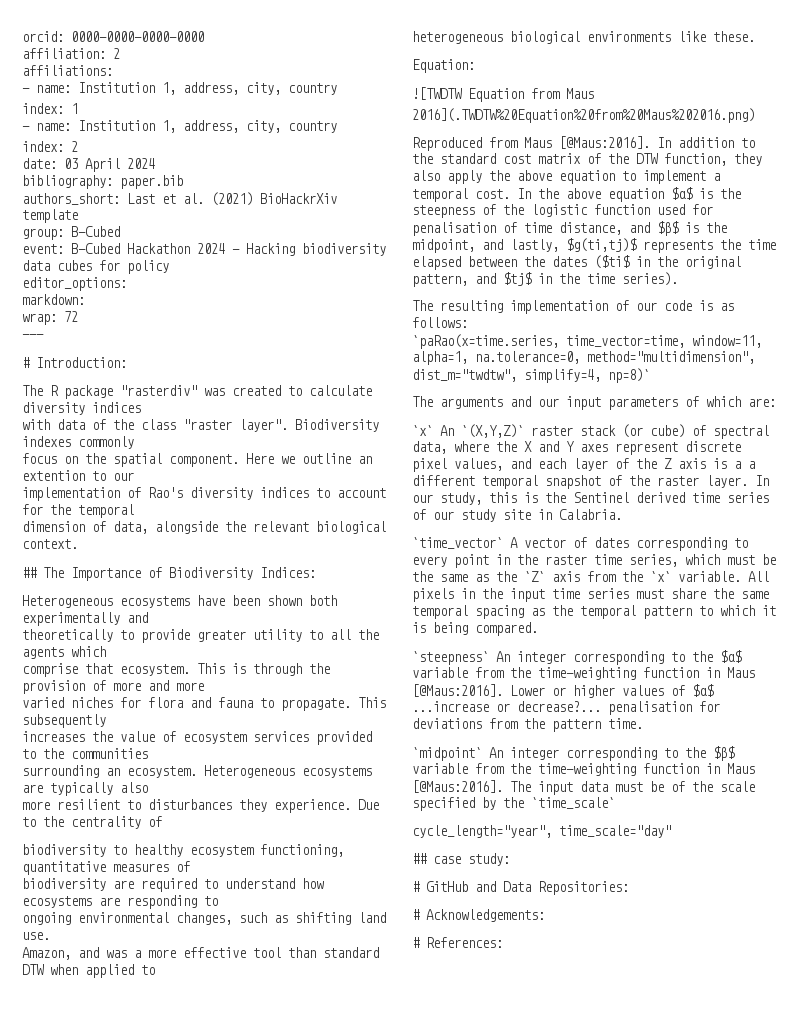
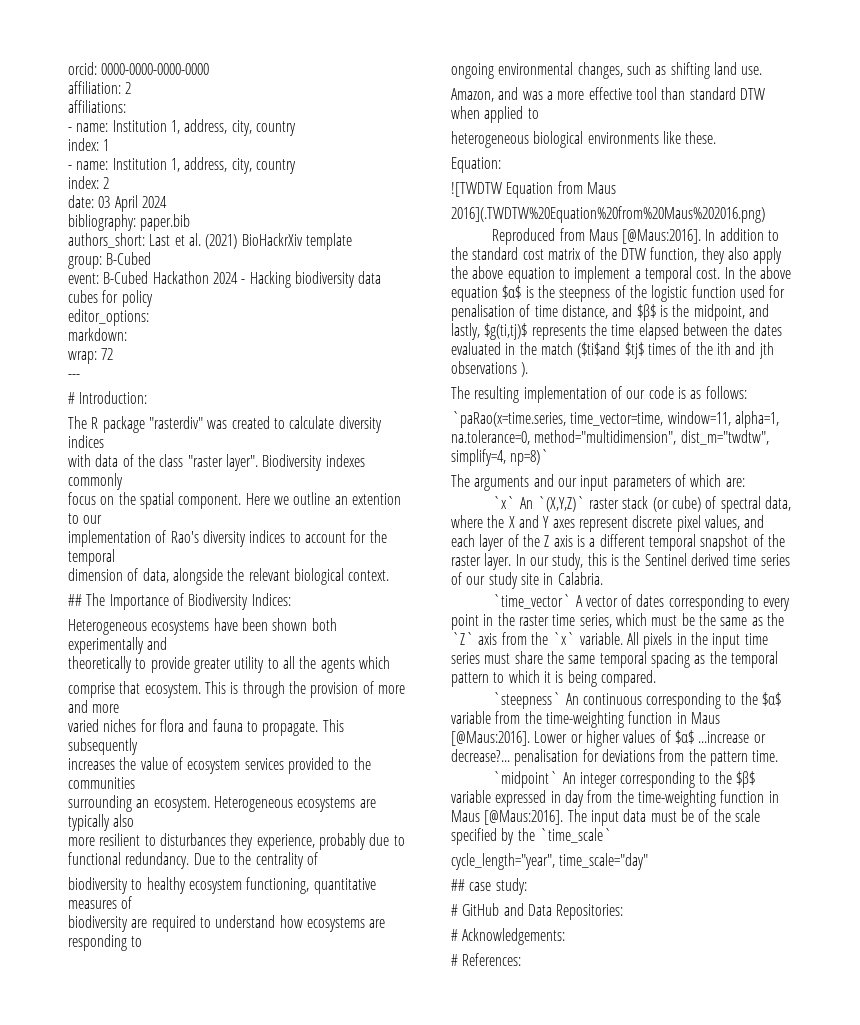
[274,799,351,813] experience. -> [256,833,405,850] [68,852,190,869] experience, probably due to functional redundancy.
[594,255,741,269] [412,272,678,287] ($ti$ in the original pattern, and $tj$ in the time series). -> [451,342,774,359] [451,361,529,377] evaluated in the match ($ti$and $tj$ times of the ith and jth observations ).
[748,461,755,469] a -> (596, 542) none
[517,651,566,664] integer -> [582,693,642,705] continuous
(468, 768) none -> [495,790,584,807] expressed in day

